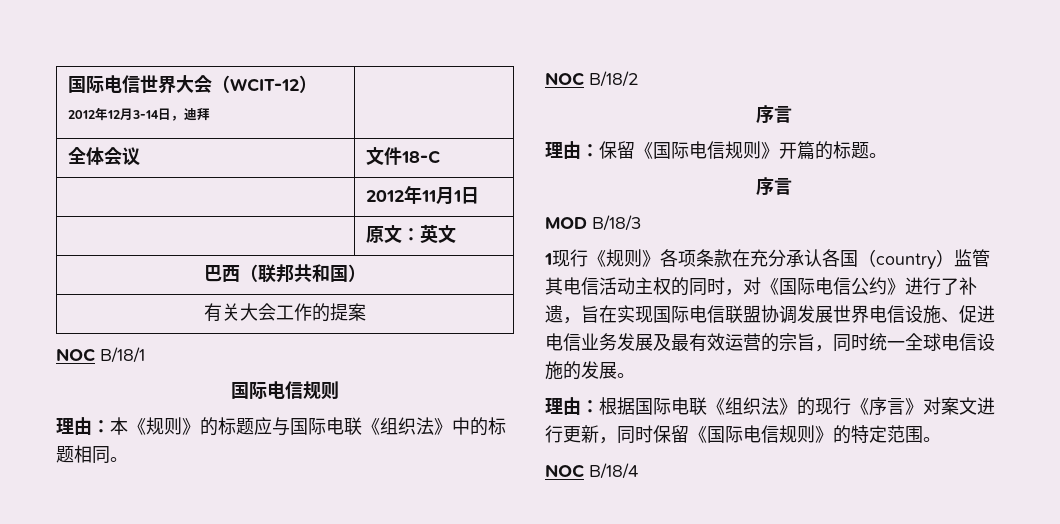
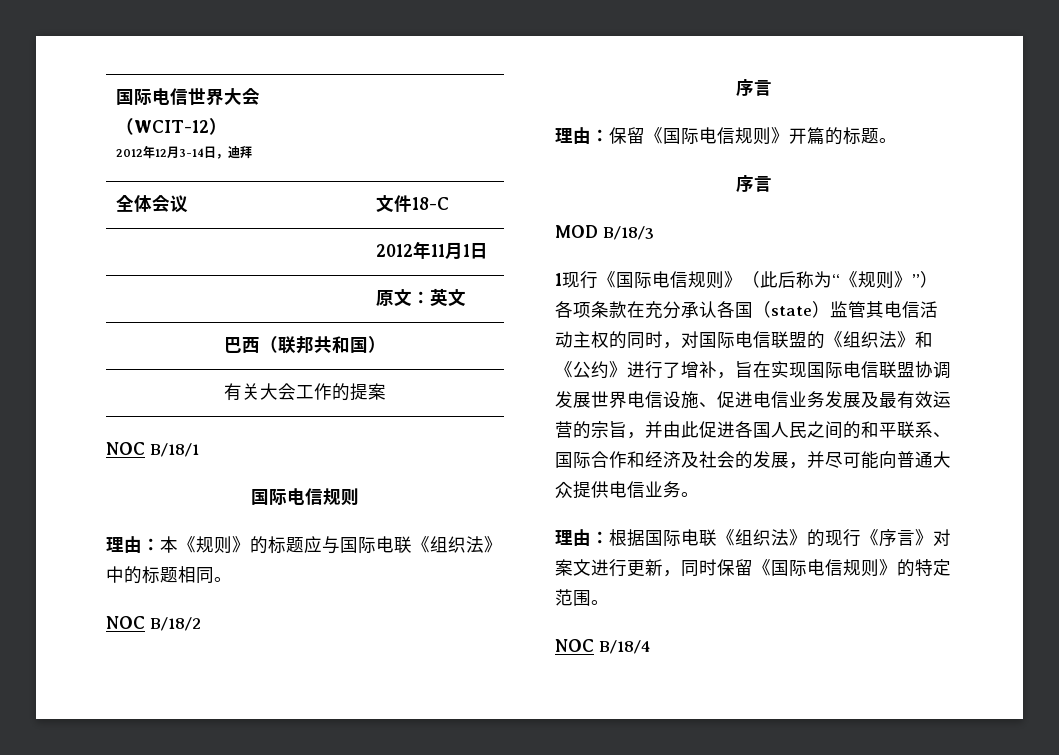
[606,249,660,267] 规则》 -> [616,271,938,289] 国际电信规则》（此后称为“《规则》”）
[876,253,936,270] country -> [771,306,812,316] state
[761,277,851,295] 《国际电信 -> [699,331,933,349] [555,361,573,378] 国际电信联盟的《组织法》和《
[959,277,977,295] [545,305,563,323] 补遗 -> [681,361,717,378] 增补
[833,333,995,352] [545,361,617,380] 同时统一全球电信设施的发展 -> [645,421,951,439] [555,451,951,469] [555,481,681,499] 并由此促进各国人民之间的和平联系、国际合作和经济及社会的发展，并尽可能向普通大众提供电信业务

